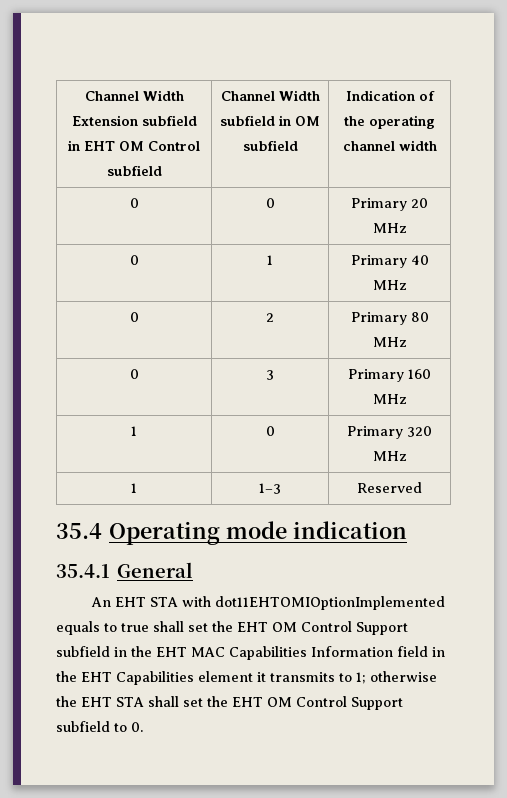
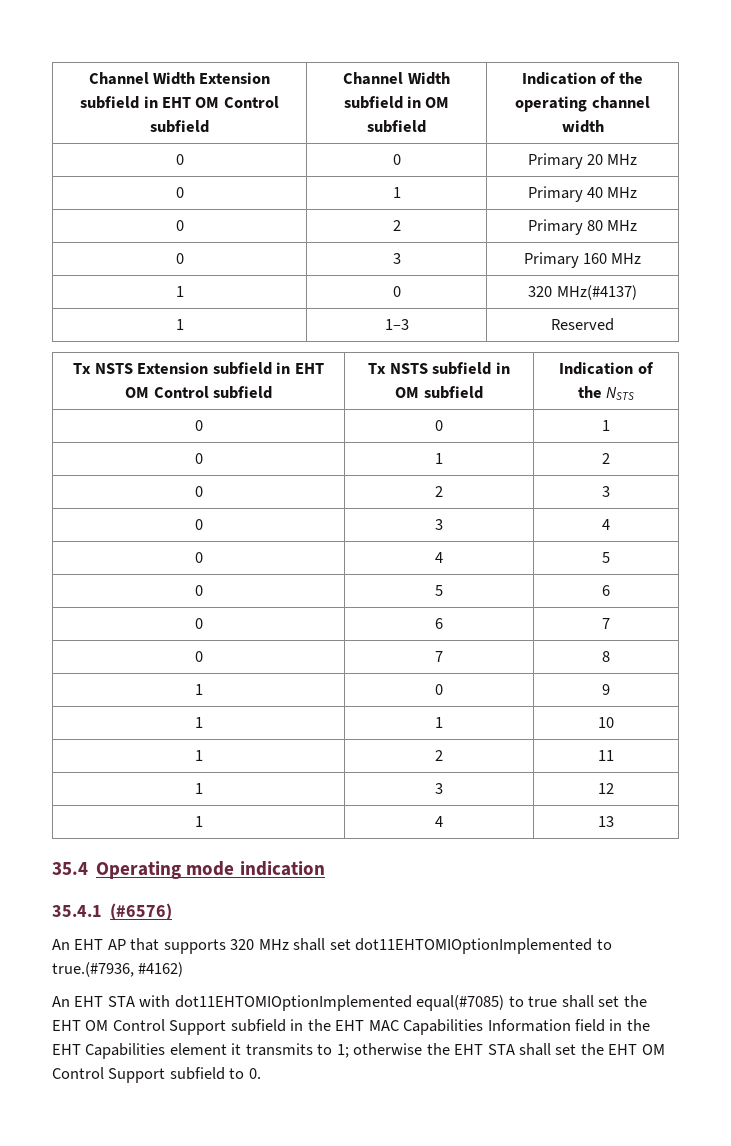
[347,426,432,439] [372,451,407,461] Primary 320 MHz -> [528,285,637,300] 320 MHz(#4137)
(422, 487) none -> [73,362,324,375] [125,386,272,399] [368,362,510,375] [395,386,483,399] [559,362,654,375] [577,386,635,400] [194,420,203,431] [435,420,443,431] [602,420,610,431] [194,453,203,464] [435,453,443,464] [602,453,610,464] [194,486,203,497] [435,486,443,497] [602,486,610,497] [194,519,203,530] [435,519,443,530] [602,519,610,530] [194,552,203,563] [435,552,443,563] [602,552,610,563] [194,585,203,596] [435,585,443,596] [602,585,610,596] [194,618,203,629] [435,618,443,629] [602,618,610,629] [194,651,203,662] [435,651,443,662] [602,651,610,662] [194,684,203,695] [435,684,443,695] [602,684,610,695] [194,717,203,728] [435,717,443,728] [598,717,614,728] [194,750,203,761] [435,750,443,761] [598,750,614,761] [194,783,203,794] [435,783,443,794] [598,783,614,794] [194,816,203,827] [435,816,443,827] [598,816,614,827] // Tx NSTS Extension subfield in EHT OM Control subfield | Tx NSTS subfield in OM subfield | Indication of the NSTS // 0 | 0 | 1 // 0 | 1 | 2 // 0 | 2 | 3 // 0 | 3 | 4 // 0 | 4 | 5 // 0 | 5 | 6 // 0 | 6 | 7 // 0 | 7 | 8 // 1 | 0 | 9 // 1 | 1 | 10 // 1 | 2 | 11 // 1 | 3 | 12 // 1 | 4 | 13
[117,562,194,578] General -> [110,903,173,920] [52,938,612,954] [52,962,184,977] (#6576) // An EHT AP that supports 320 MHz shall set dot11EHTOMIOptionImplemented to true.(#7936, #4162)
[56,621,100,635] equals -> [416,995,505,1011] equal(#7085)

